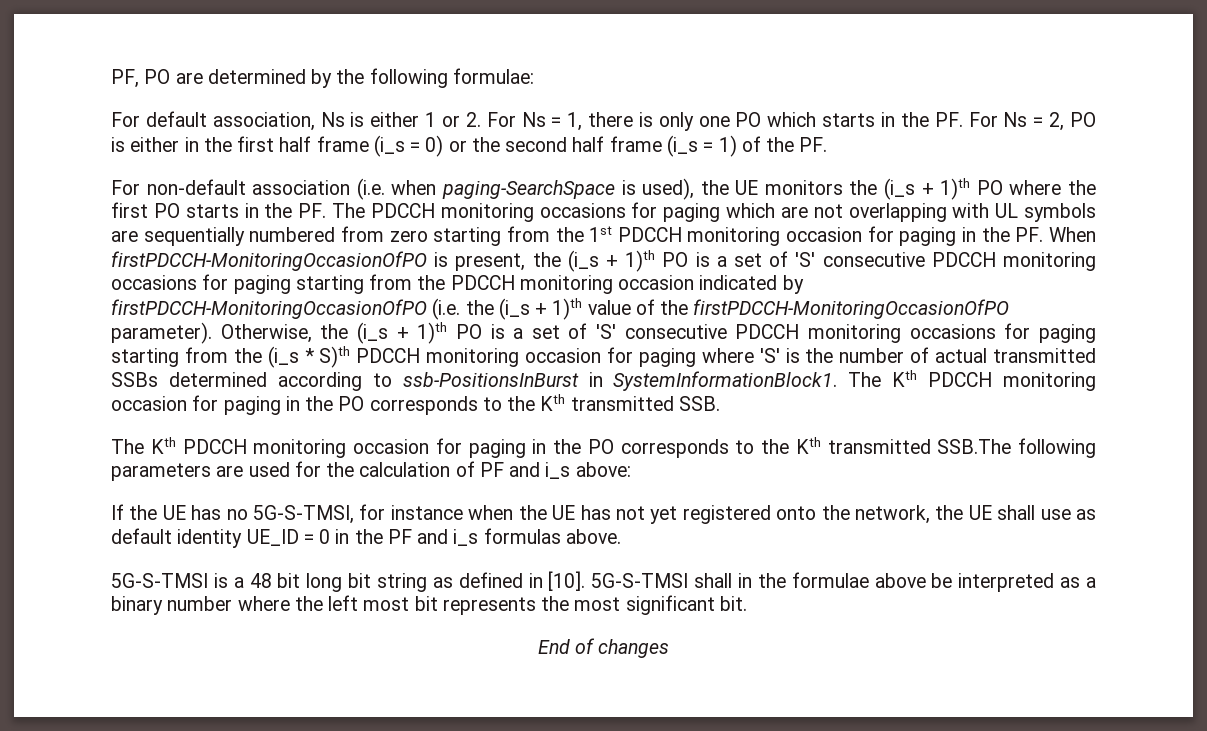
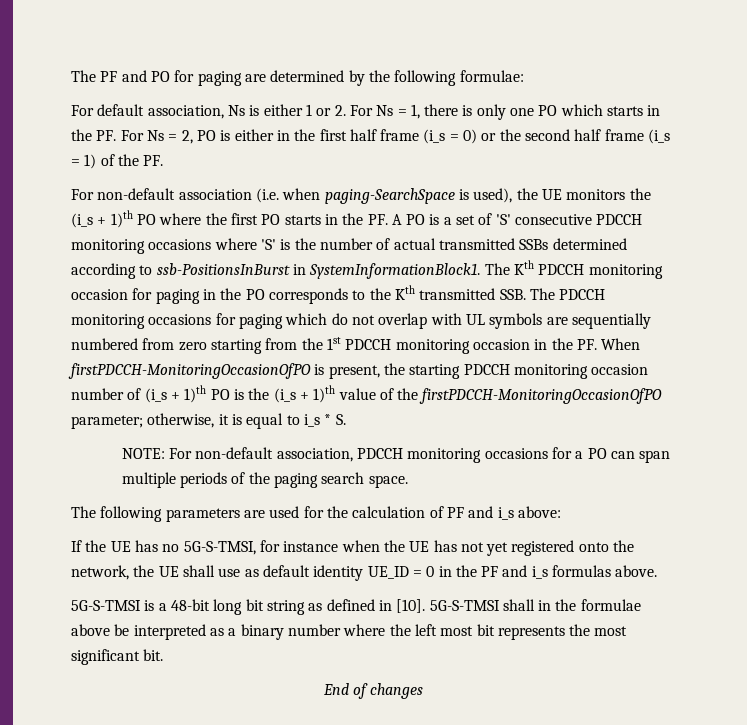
[111,69,171,88] PF, PO -> [71,70,242,86] The PF and PO for paging
[332,202,1097,222] [111,226,1096,246] [111,250,656,272] The PDCCH monitoring occasions for paging which are not overlapping with UL symbols are sequentially numbered from zero starting from the 1st PDCCH monitoring occasion for paging in the PF. When firstPDCCH-MonitoringOccasionOfPO is present, the (i_s + 1)th -> [391,214,402,225] A
[202,274,804,294] [111,298,1010,320] [111,322,1096,344] [111,346,696,368] for paging starting from the PDCCH monitoring occasion indicated by firstPDCCH-MonitoringOccasionOfPO (i.e. the (i_s + 1)th value of the firstPDCCH-MonitoringOccasionOfPO parameter). Otherwise, the (i_s + 1)th PO is a set of 'S' consecutive PDCCH monitoring occasions for paging starting from the (i_s * S)th PDCCH monitoring occasion for paging -> (212, 244) none
[111,437,1012,458] // The Kth PDCCH monitoring occasion for paging in the PO corresponds to the Kth transmitted SSB.The -> [529,288,606,300] [71,313,651,329] [71,337,641,354] [68,363,649,379] [71,385,663,404] [71,413,346,429] [121,447,671,463] [121,472,408,488] [71,506,96,518] The PDCCH monitoring occasions for paging which do not overlap with UL symbols are sequentially numbered from zero starting from the 1st PDCCH monitoring occasion in the PF. When firstPDCCH-MonitoringOccasionOfPO is present, the starting PDCCH monitoring occasion number of (i_s + 1)th PO is the (i_s + 1)th value of the firstPDCCH-MonitoringOccasionOfPO parameter; otherwise, it is equal to i_s * S. // NOTE: For non-default association, PDCCH monitoring occasions for a PO can span multiple periods of the paging search space. // The
[249,573,301,588] 48 bit -> [170,599,210,611] 48-bit

